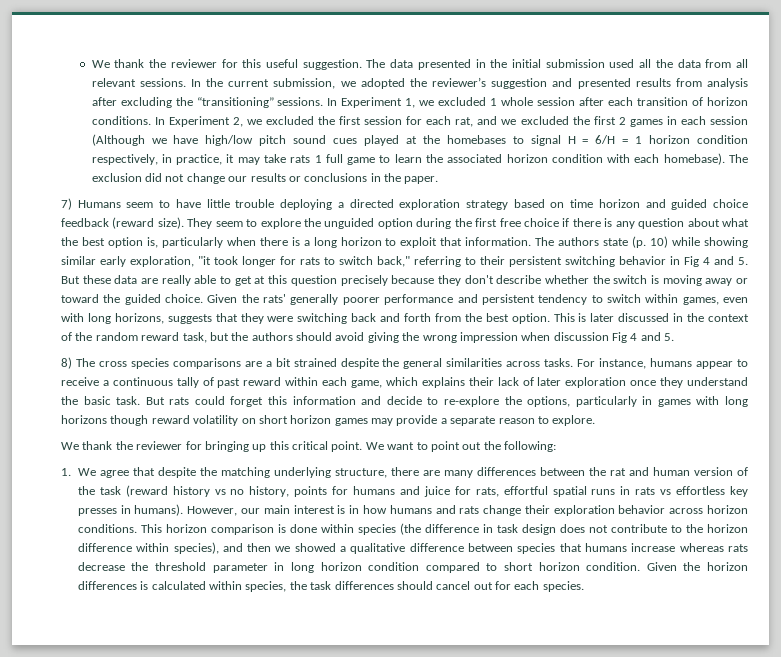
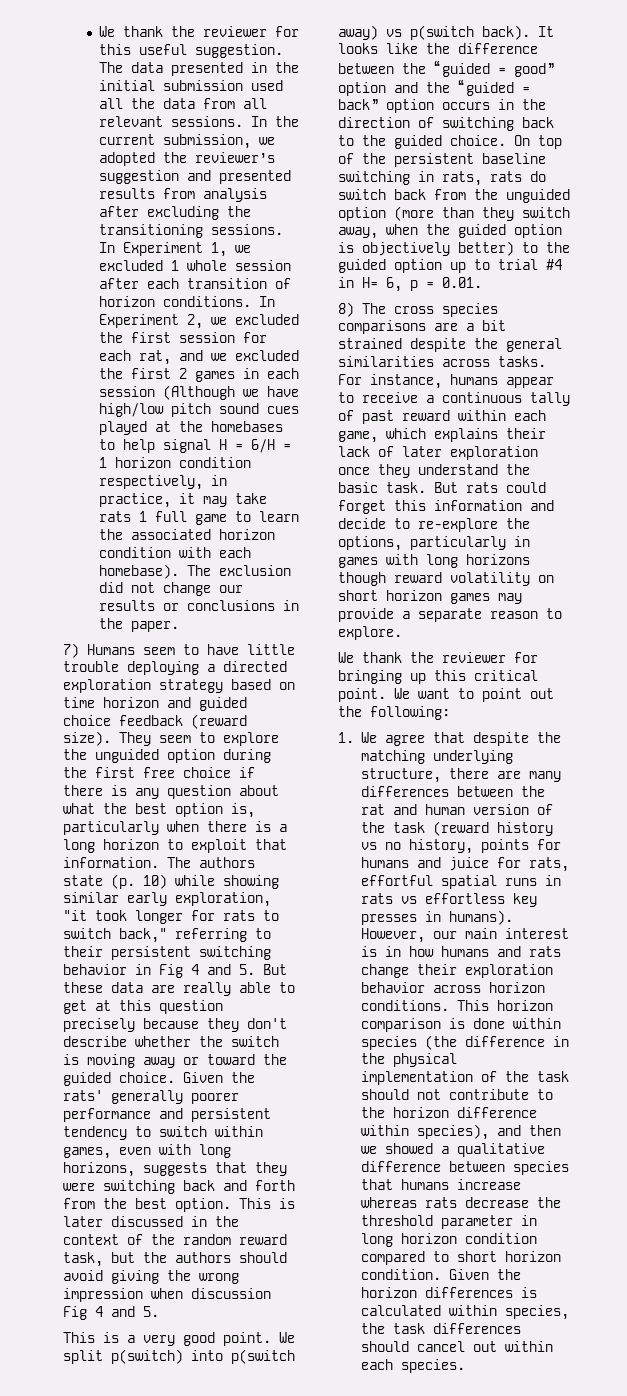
[196,97,274,108] “transitioning” -> [98,224,203,238] transitioning
(524, 140) none -> [122,439,155,453] help
(675, 337) none -> [63,1332,295,1346] [63,1349,295,1364] [338,25,554,40] [338,43,538,54] [338,60,554,77] [338,79,530,96] [338,99,546,113] [338,117,554,131] [338,135,562,149] [338,153,546,167] [338,171,546,186] [338,189,570,203] [338,206,570,221] [338,224,562,239] [338,241,570,256] [338,259,562,273] [338,277,482,292] // This is a very good point. We split p(switch) into p(switch away) vs p(switch back). It looks like the difference between the “guided = good” option and the “guided = back” option occurs in the direction of switching back to the guided choice. On top of the persistent baseline switching in rats, rats do switch back from the unguided option (more than they switch away, when the guided option is objectively better) to the guided option up to trial #4 in H= 6, p = 0.01.
[496,524,585,535] task design does -> [360,1053,457,1067] [360,1071,569,1085] [360,1089,409,1100] the physical implementation of the task should
[495,581,512,590] for -> [504,1341,553,1352] within

